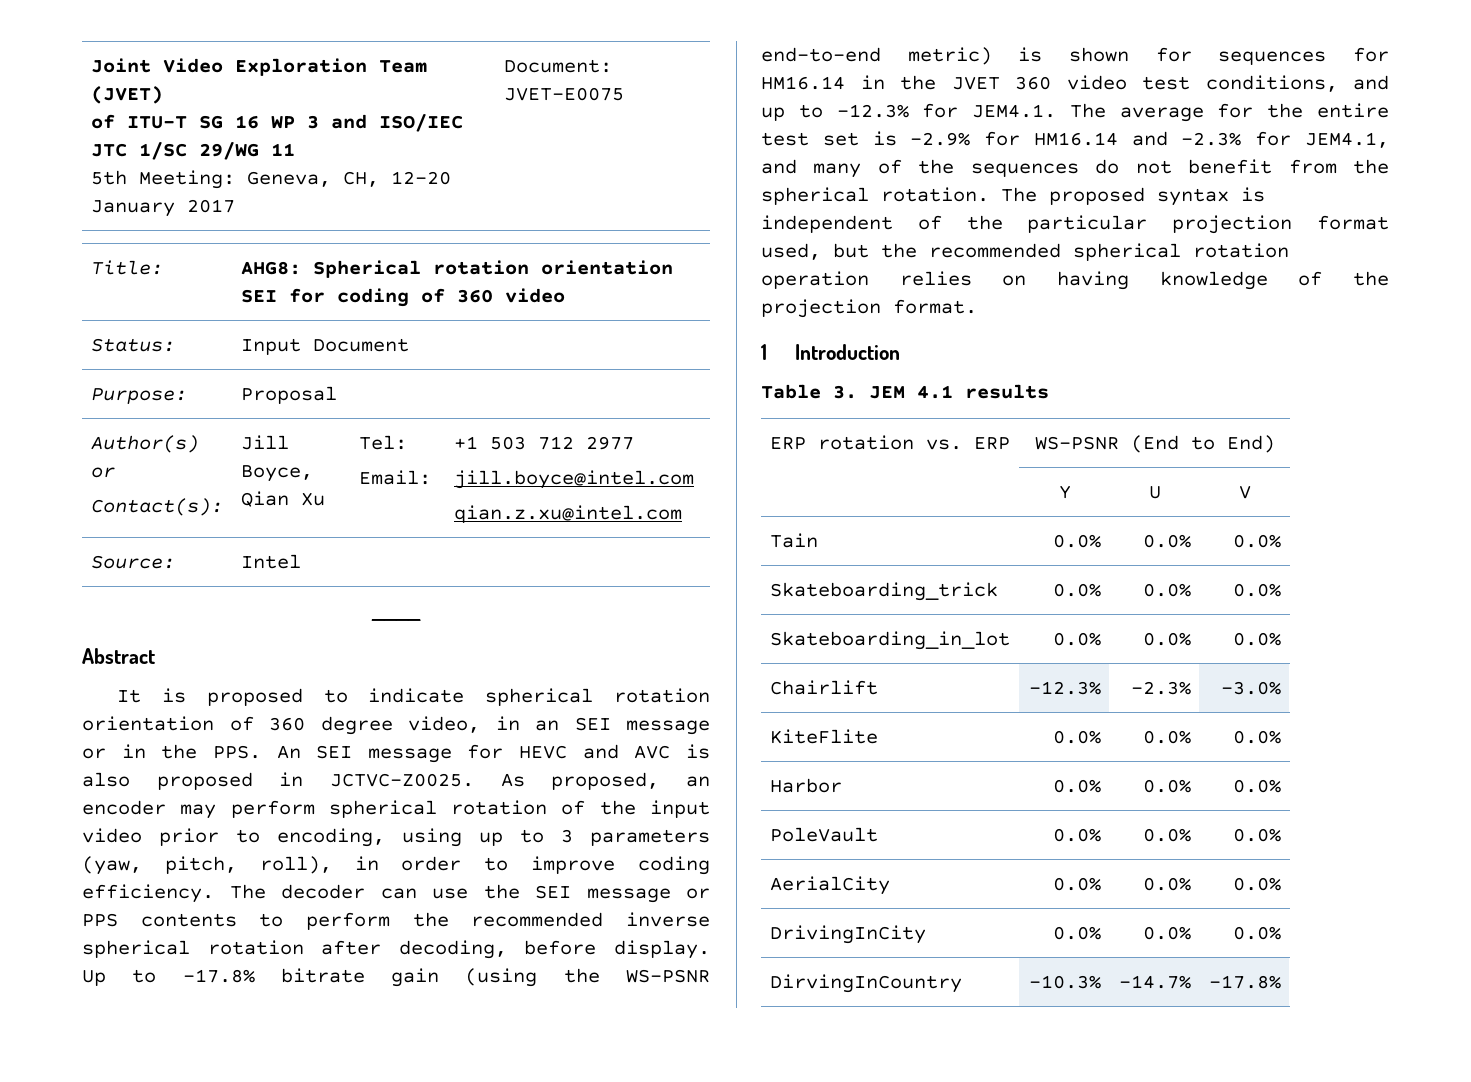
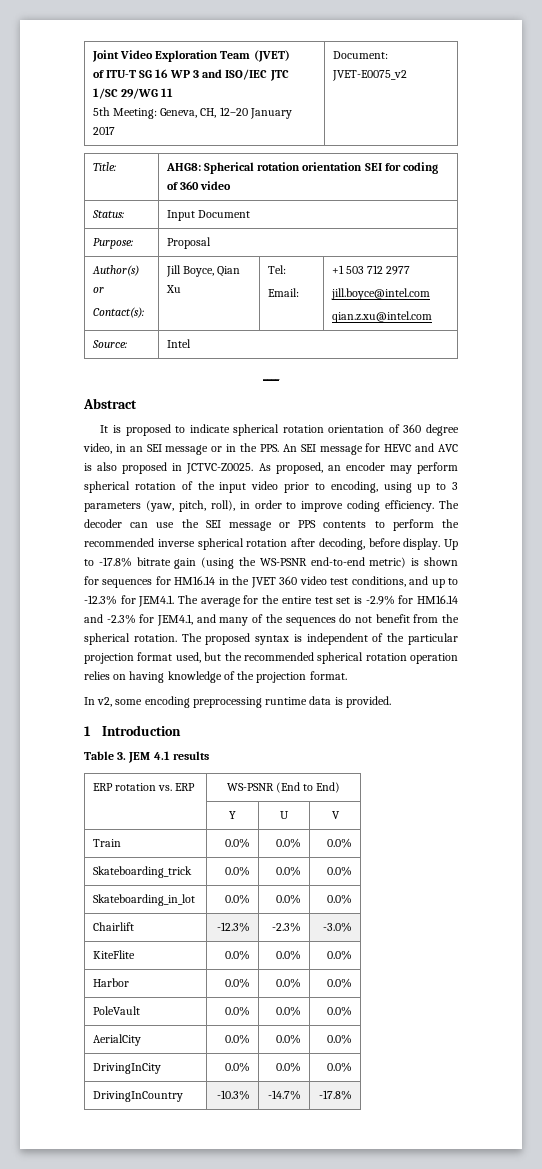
[503,87,624,101] JVET-E0075 -> [331,70,407,81] JVET-E0075_v2
(977, 306) none -> [84,696,391,708] // In v2, some encoding preprocessing runtime data is provided.
[769,533,818,548] Tain -> [92,839,121,847] Train
[769,974,962,993] DirvingInCountry -> [92,1091,183,1102] DrivingInCountry

